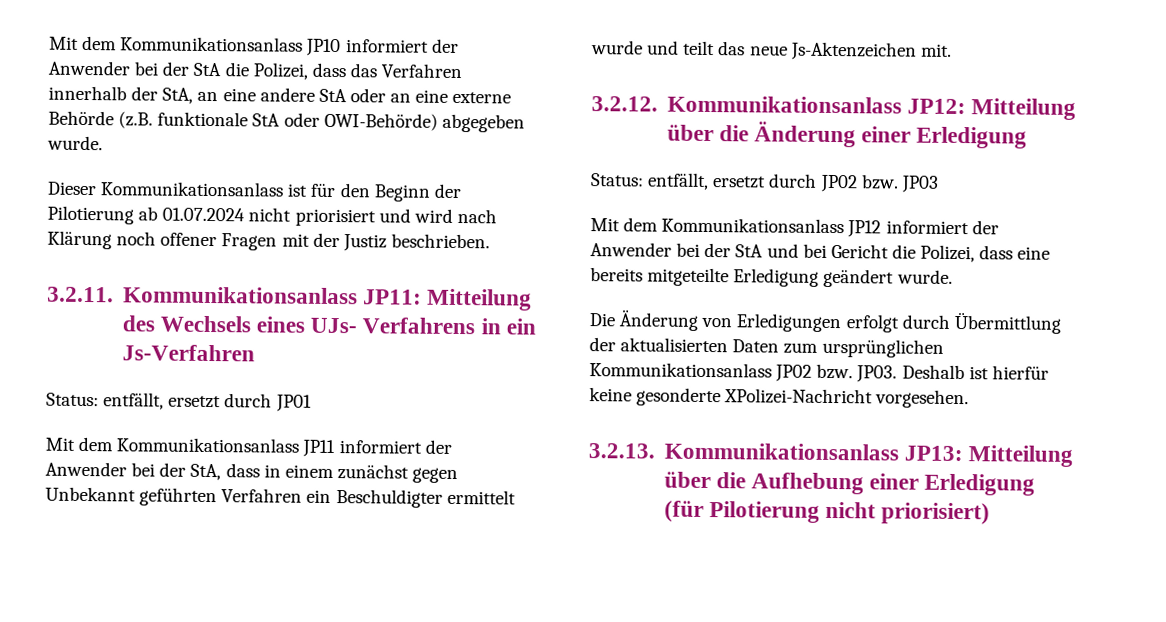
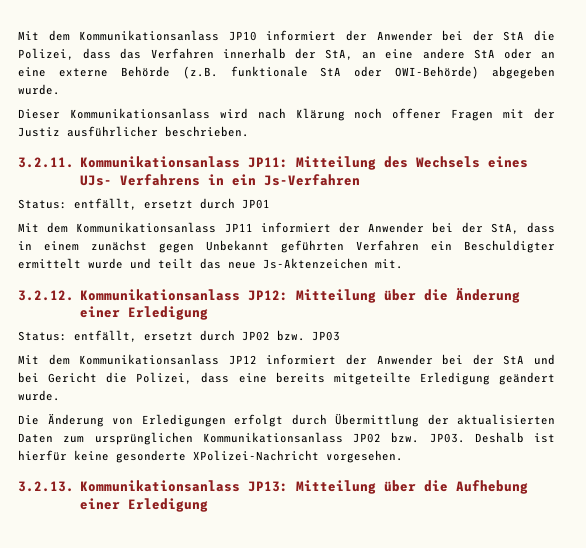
[287,183,462,202] [47,205,411,227] ist für den Beginn der Pilotierung ab 01.07.2024 nicht priorisiert und -> (210, 113) none
(387, 243) none -> [67,126,158,137] ausführlicher
[663,500,991,525] (für Pilotierung nicht priorisiert) -> (208, 505) none

